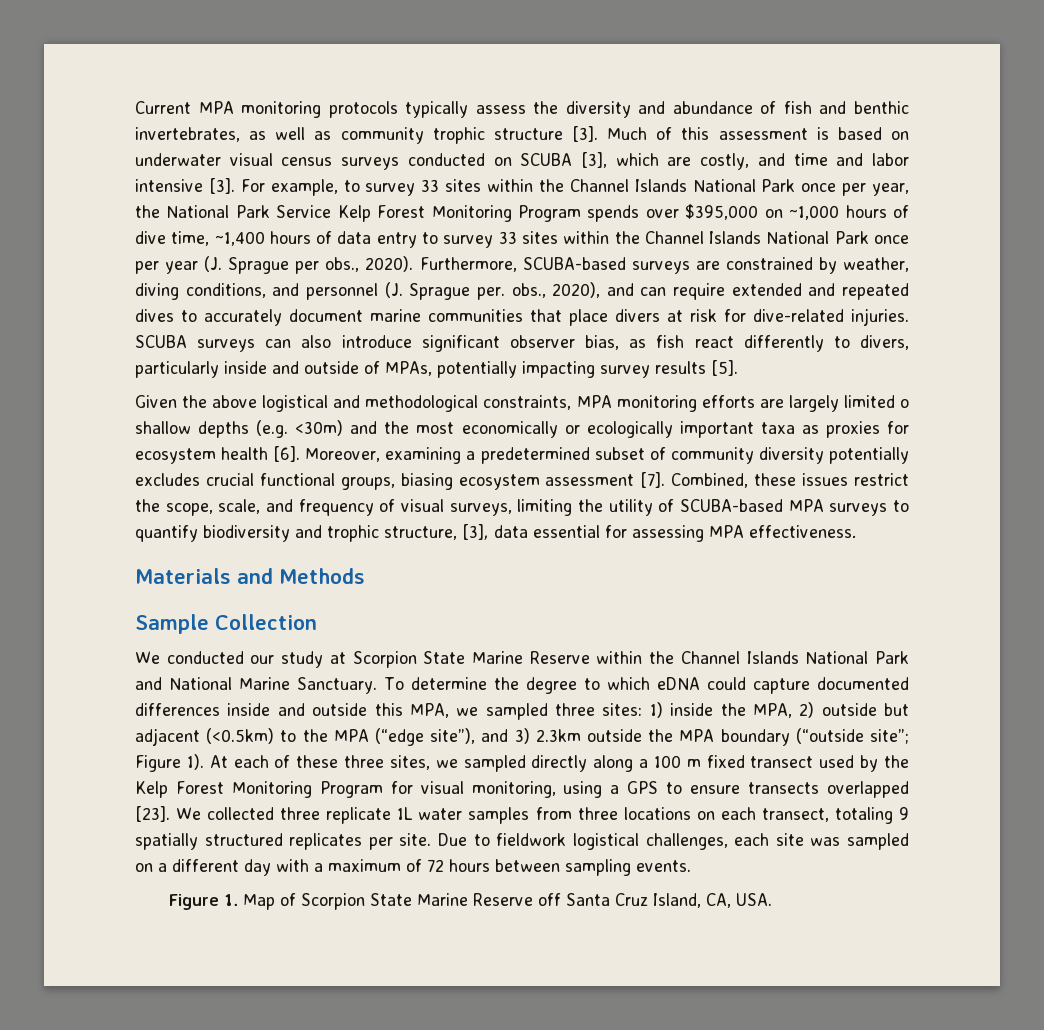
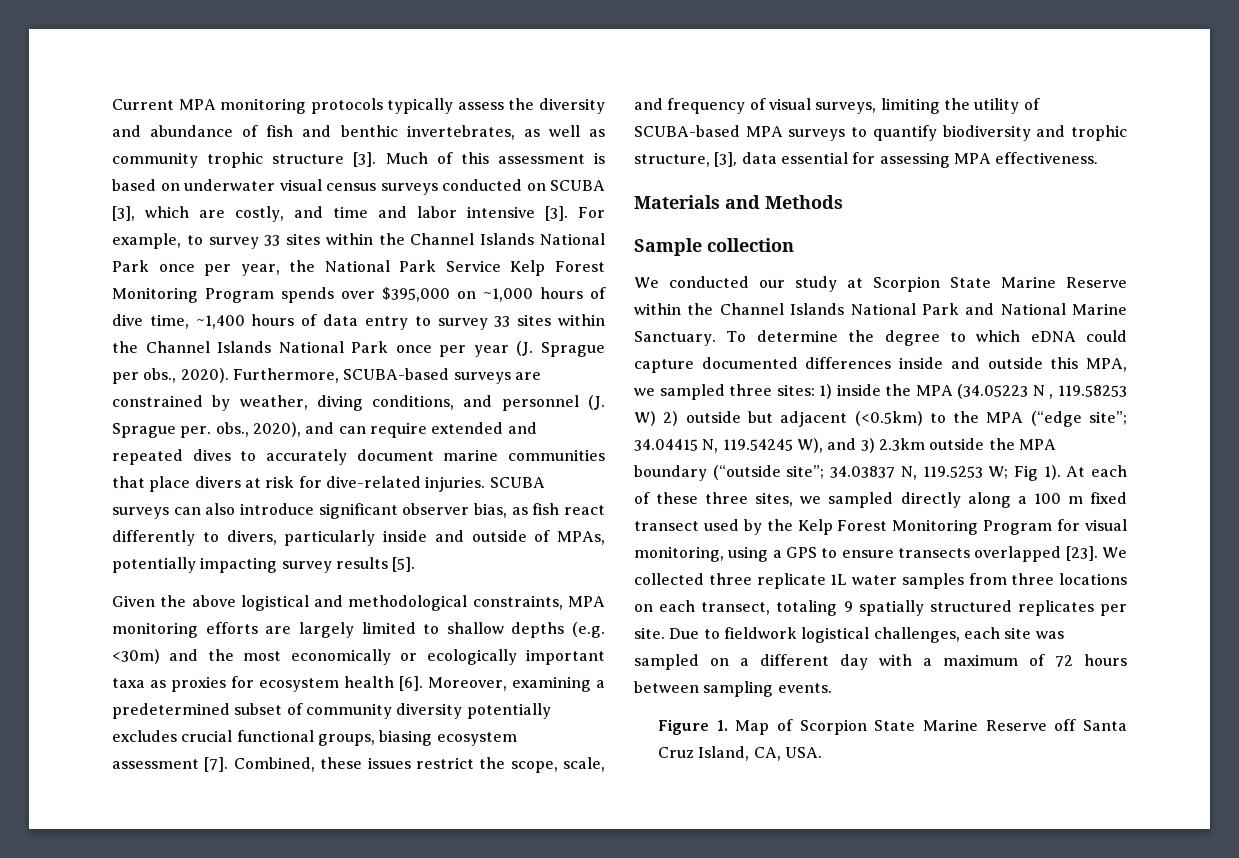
[900,399,909,408] o -> [423,624,440,634] to
[215,614,317,630] Collection -> [707,238,794,252] collection
[752,703,792,718] MPA, -> [915,384,1128,399] [634,411,656,426] MPA (34.05223 N , 119.58253 W)
[430,728,476,744] site”), -> [1089,411,1127,425] [634,438,823,453] site”; 34.04415 N, 119.54245 W),
[135,755,181,772] Figure -> [830,465,1038,481] 34.03837 N, 119.5253 W; Fig

